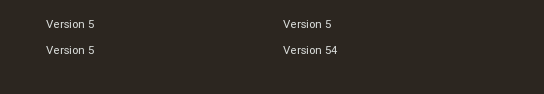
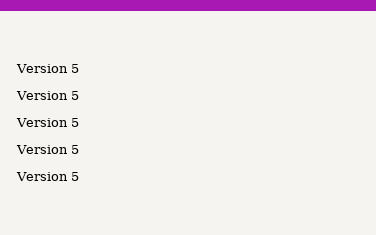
[46,20,95,28] [46,46,95,54] [283,20,332,28] [283,46,339,54] Version 5 // Version 5 // Version 5 // Version 54 -> [16,64,79,73] [16,91,79,100] [16,118,79,127] [16,145,79,154] [16,172,79,181] Version 5 // Version 5 // Version 5 // Version 5 // Version 5

